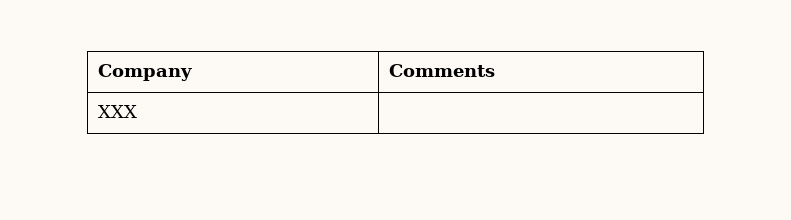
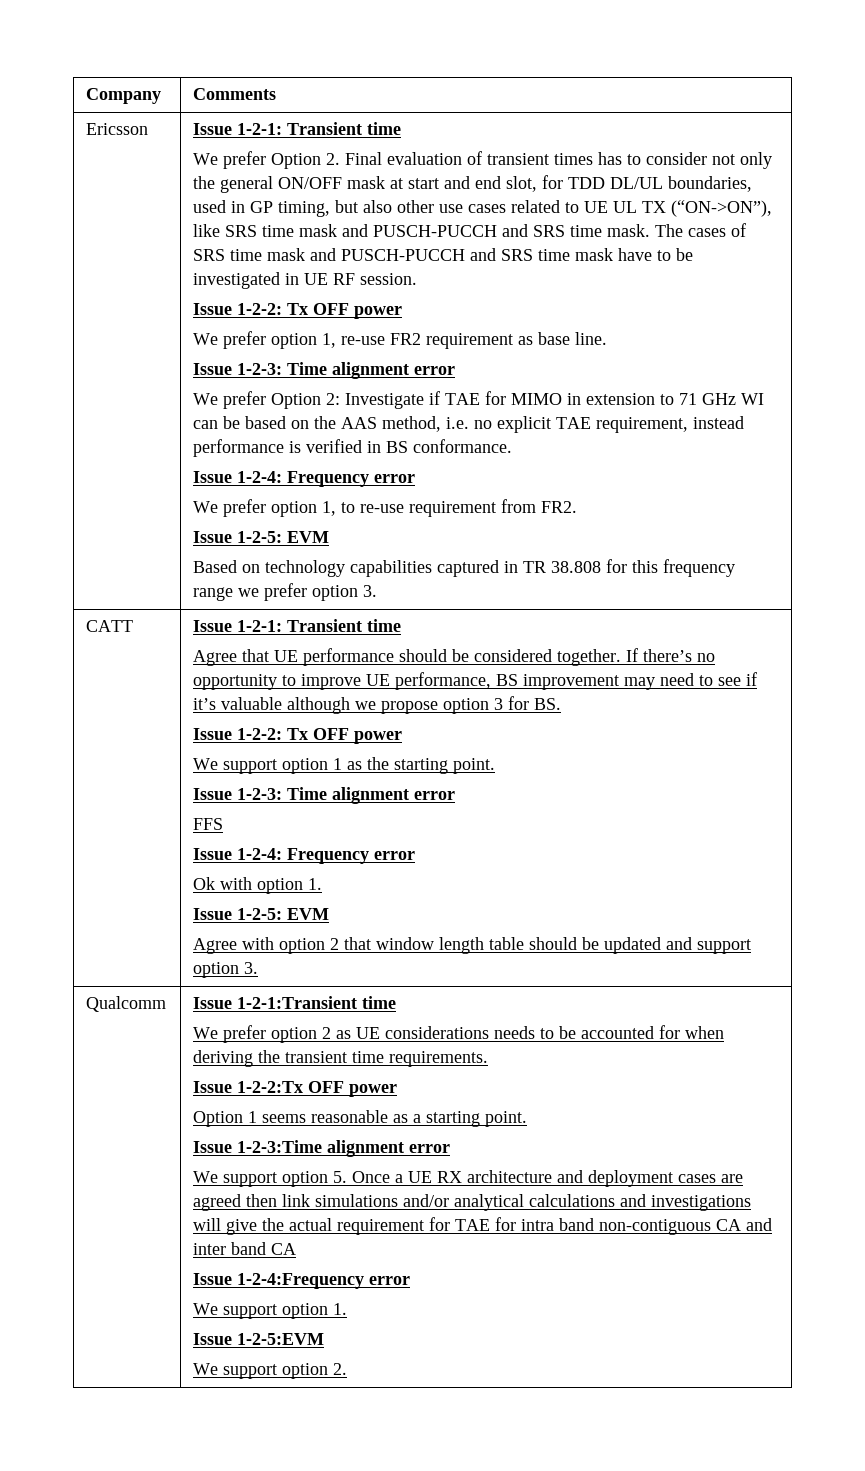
[97,105,137,118] XXX | -> [86,123,149,135] [193,122,402,135] [193,151,773,169] [193,175,753,193] [193,200,773,217] [193,223,747,237] [193,248,694,261] [193,272,418,289] [193,303,403,319] [193,331,608,349] [193,362,456,379] [193,391,765,409] [193,416,745,433] [193,439,513,457] [193,471,416,487] [193,499,578,517] [193,531,330,543] [193,559,736,577] [193,583,378,601] [86,620,134,632] [193,619,402,632] [193,648,716,666] [193,672,758,690] [193,696,562,714] [193,728,403,744] [193,757,496,774] [193,787,456,804] [193,818,224,830] [193,848,416,864] [193,877,323,894] [193,908,330,920] [193,937,752,954] [193,962,259,978] [86,996,167,1012] [193,996,397,1009] [193,1025,725,1043] [193,1050,489,1067] [193,1081,398,1097] [193,1110,528,1127] [193,1140,451,1157] [193,1170,744,1187] [193,1194,752,1211] [193,1217,773,1235] [193,1242,297,1255] [193,1273,411,1289] [193,1303,348,1319] [193,1333,325,1345] [193,1363,348,1379] Ericsson | Issue 1-2-1: Transient time // We prefer Option 2. Final evaluation of transient times has to consider not only the general ON/OFF mask at start and end slot, for TDD DL/UL boundaries, used in GP timing, but also other use cases related to UE UL TX (“ON->ON”), like SRS time mask and PUSCH-PUCCH and SRS time mask. The cases of SRS time mask and PUSCH-PUCCH and SRS time mask have to be investigated in UE RF session. // Issue 1-2-2: Tx OFF power // We prefer option 1, re-use FR2 requirement as base line. // Issue 1-2-3: Time alignment error // We prefer Option 2: Investigate if TAE for MIMO in extension to 71 GHz WI can be based on the AAS method, i.e. no explicit TAE requirement, instead performance is verified in BS conformance. // Issue 1-2-4: Frequency error // We prefer option 1, to re-use requirement from FR2. // Issue 1-2-5: EVM // Based on technology capabilities captured in TR 38.808 for this frequency range we prefer option 3. // CATT | Issue 1-2-1: Transient time // Agree that UE performance should be considered together. If there’s no opportunity to improve UE performance, BS improvement may need to see if it’s valuable although we propose option 3 for BS. // Issue 1-2-2: Tx OFF power // We support option 1 as the starting point. // Issue 1-2-3: Time alignment error // FFS // Issue 1-2-4: Frequency error // Ok with option 1. // Issue 1-2-5: EVM // Agree with option 2 that window length table should be updated and support option 3. // Qualcomm | Issue 1-2-1:Transient time // We prefer option 2 as UE considerations needs to be accounted for when deriving the transient time requirements. // Issue 1-2-2:Tx OFF power // Option 1 seems reasonable as a starting point. // Issue 1-2-3:Time alignment error // We support option 5. Once a UE RX architecture and deployment cases are agreed then link simulations and/or analytical calculations and investigations will give the actual requirement for TAE for intra band non-contiguous CA and inter band CA // Issue 1-2-4:Frequency error // We support option 1. // Issue 1-2-5:EVM // We support option 2.

